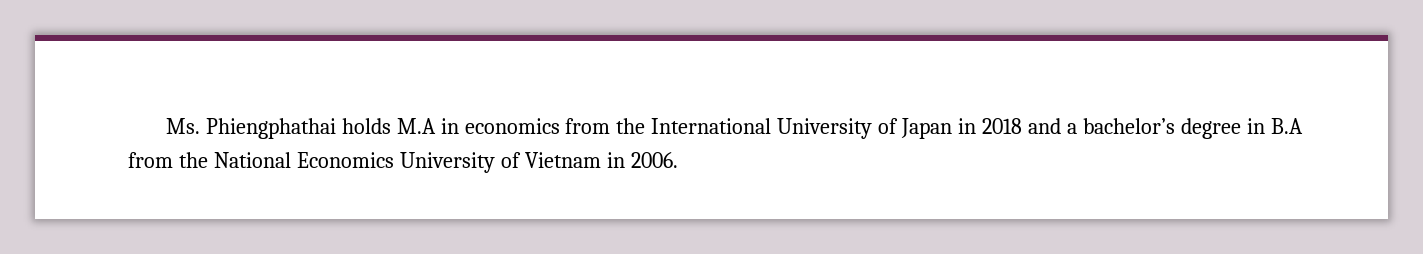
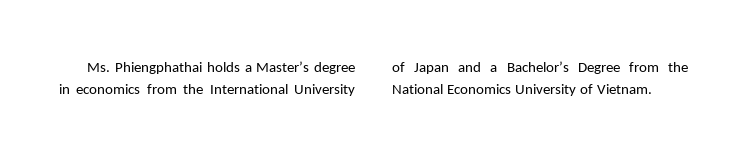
[396,118,436,134] M.A -> [244,61,356,74] a Master’s degree
[958,118,1303,139] in 2018 and a bachelor’s degree in B.A -> [458,61,620,74] and a Bachelor’s Degree
[524,152,678,168] Vietnam in 2006. -> [596,84,652,94] Vietnam.

